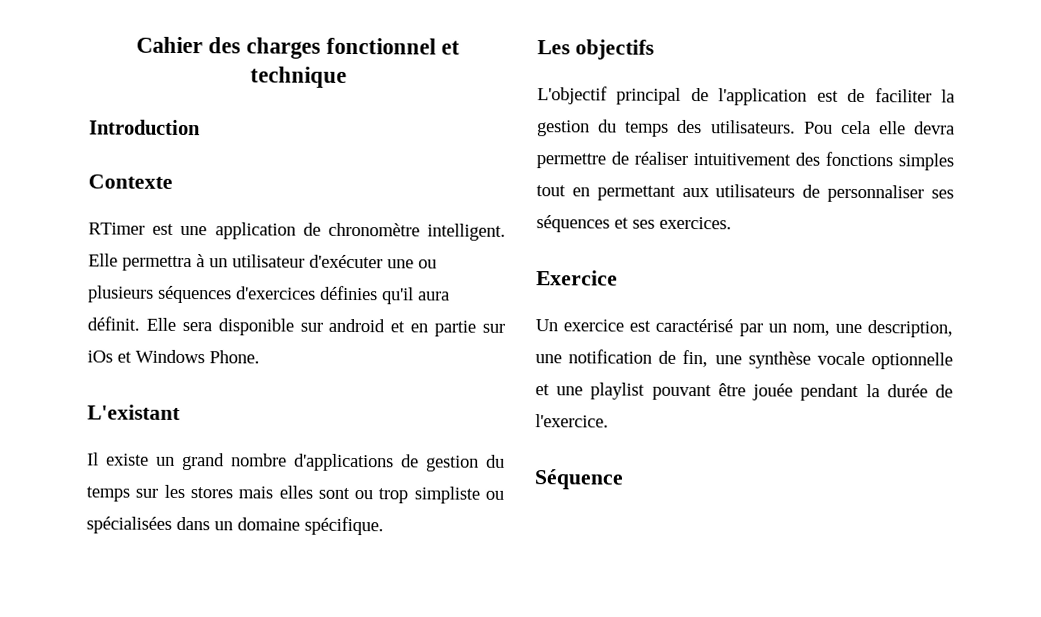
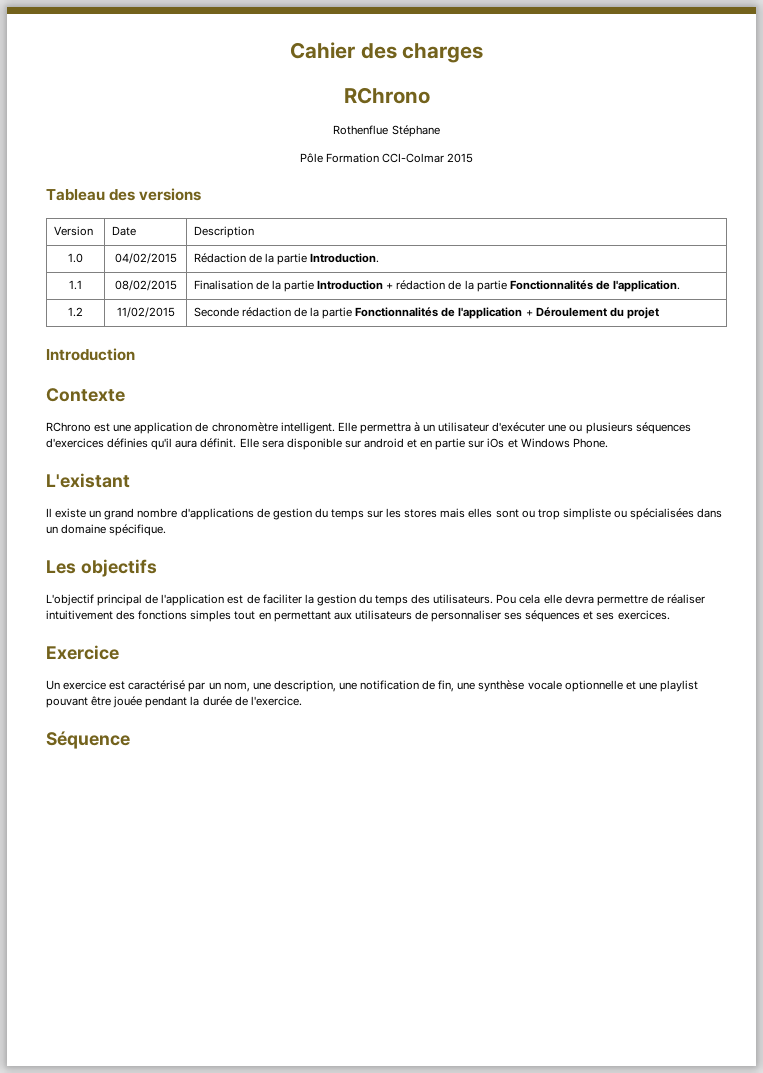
[326,37,461,55] [249,66,347,88] fonctionnel et technique -> [343,87,430,104] [333,125,440,137] [299,153,474,163] [46,188,202,201] [53,226,93,236] [111,226,136,236] [193,226,254,238] [68,253,83,263] [114,253,177,264] [193,253,380,265] [69,280,82,290] [114,280,177,291] [193,280,680,292] [68,307,83,317] [116,307,175,318] [193,307,659,319] // RChrono // Rothenflue Stéphane // Pôle Formation CCI-Colmar 2015 // Tableau des versions // Version | Date | Description // 1.0 | 04/02/2015 | Rédaction de la partie Introduction. // 1.1 | 08/02/2015 | Finalisation de la partie Introduction + rédaction de la partie Fonctionnalités de l'application. // 1.2 | 11/02/2015 | Seconde rédaction de la partie Fonctionnalités de l'application + Déroulement du projet
[88,222,145,235] RTimer -> [46,422,91,432] RChrono

